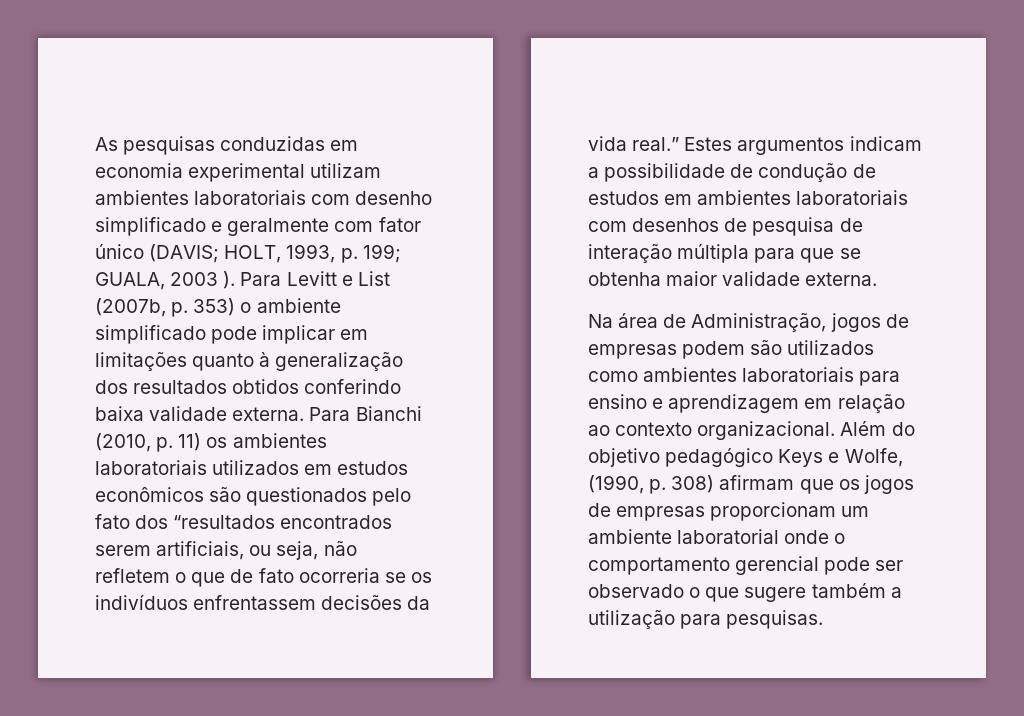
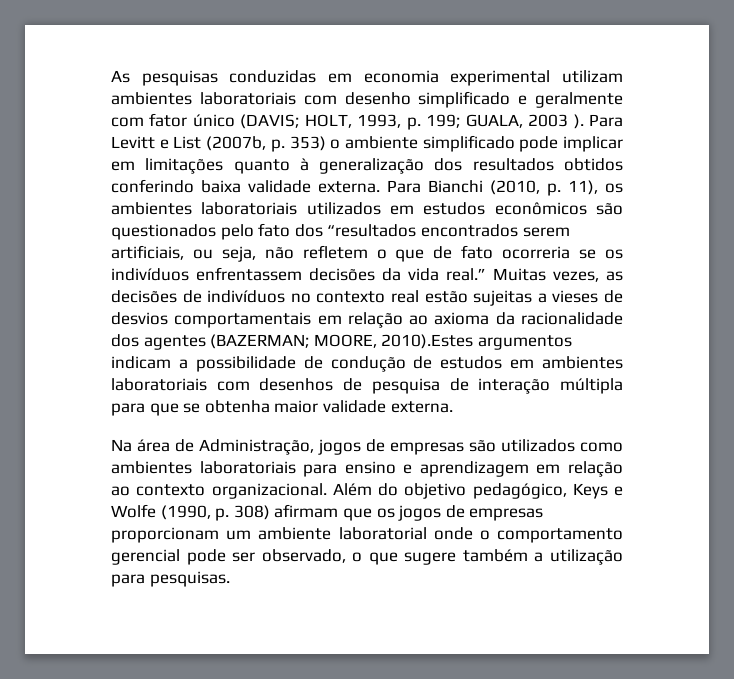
[178,433,202,451] 11) -> [568,180,598,195] 11),
[684,137,733,151] Estes -> [493,268,623,282] [111,290,624,306] [111,312,623,328] [111,334,474,350] Muitas vezes, as decisões de indivíduos no contexto real estão sujeitas a vieses de desvios comportamentais em relação ao axioma da racionalidade dos agentes (BAZERMAN; MOORE, 2010).Estes
[682,341,746,359] podem -> (464, 448) none
[665,448,774,467] pedagógico -> [472,483,567,499] pedagógico,
[844,448,903,467] Wolfe, -> [111,504,156,518] Wolfe
[588,584,684,598] observado -> [261,549,346,563] observado,

